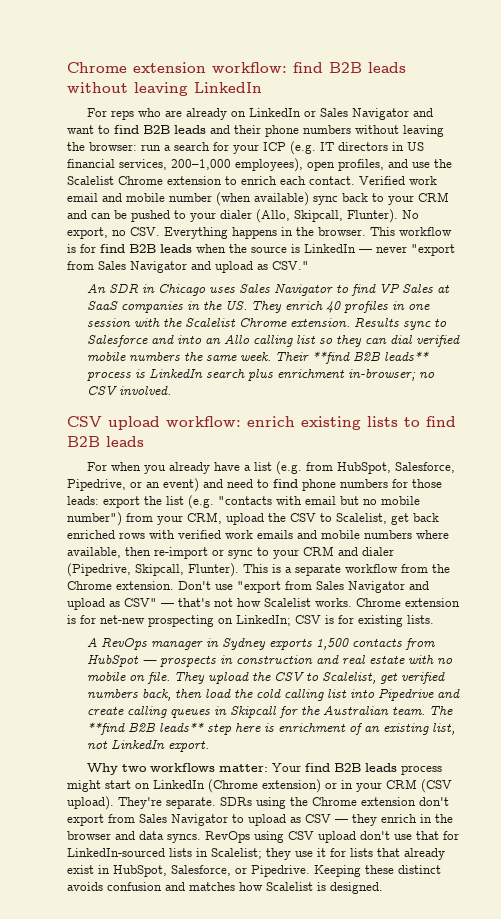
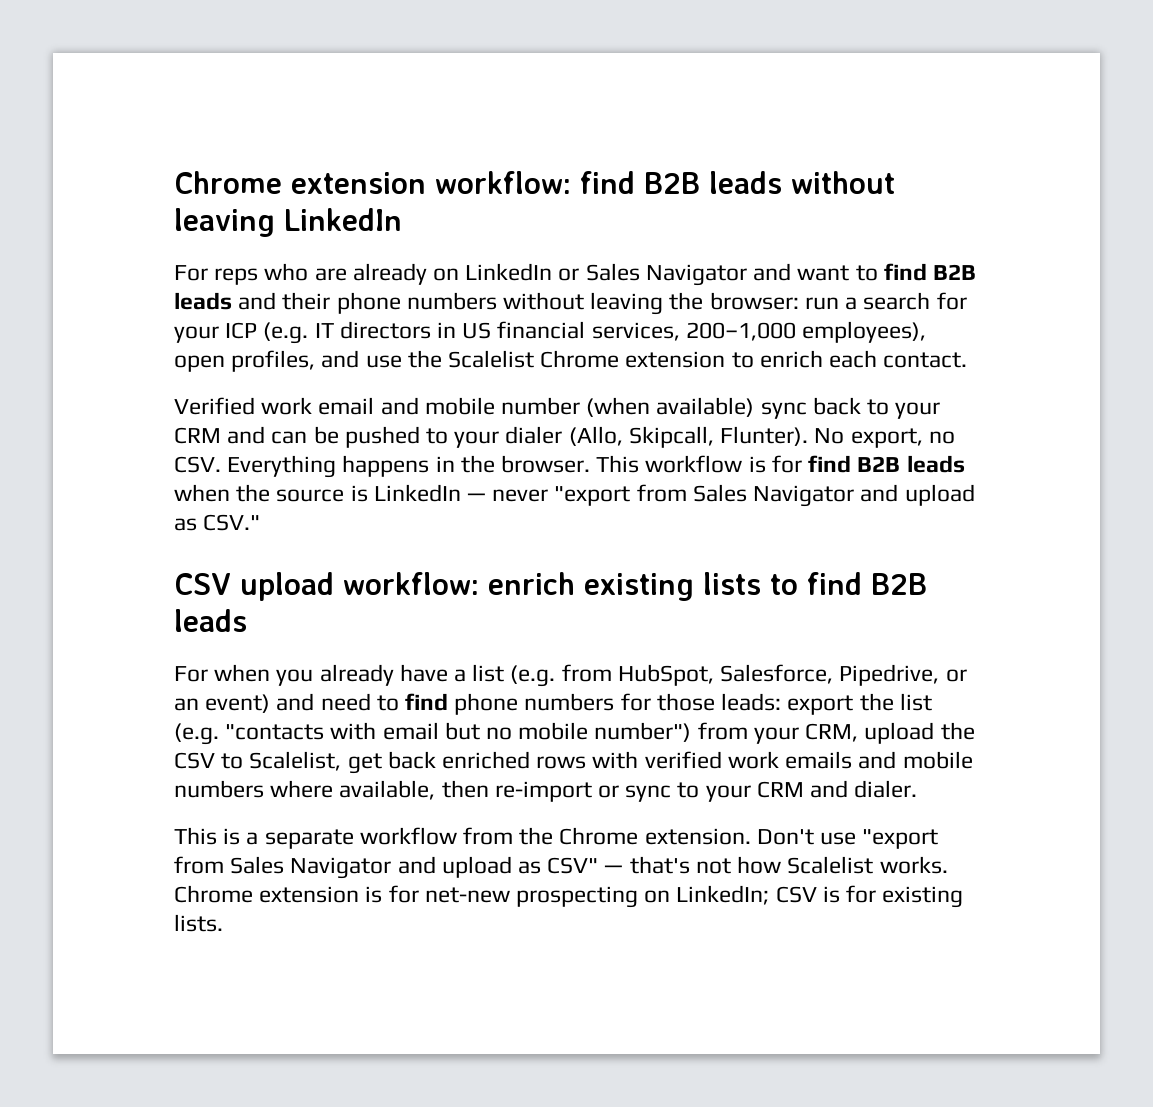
(355, 180) none -> (968, 360) //
[87,283,451,296] [87,300,431,313] [87,317,448,330] [87,335,461,347] [87,351,430,364] [87,368,436,381] [87,385,172,396] // An SDR in Chicago uses Sales Navigator to find VP Sales at SaaS companies in the US. They enrich 40 profiles in one session with the Scalelist Chrome extension. Results sync to Salesforce and into an Allo calling list so they can dial verified mobile numbers the same week. Their **find B2B leads** process is LinkedIn search plus enrichment in-browser; no CSV involved. -> (261, 522) none
[362,547,394,556] [67,563,239,577] dialer (Pipedrive, Skipcall, Flunter). -> [854,780,918,798] dialer. //
[87,637,436,650] [87,654,454,667] [87,671,446,684] [87,688,461,701] [87,706,454,718] [87,722,456,735] [87,739,210,752] [86,763,442,775] [67,779,452,793] [67,796,449,810] [67,814,453,826] [67,831,459,843] [67,848,445,860] [67,865,441,877] [67,882,383,894] // A RevOps manager in Sydney exports 1,500 contacts from HubSpot — prospects in construction and real estate with no mobile on file. They upload the CSV to Scalelist, get verified numbers back, then load the cold calling list into Pipedrive and create calling queues in Skipcall for the Australian team. The **find B2B leads** step here is enrichment of an existing list, not LinkedIn export. // Why two workflows matter: Your find B2B leads process might start on LinkedIn (Chrome extension) or in your CRM (CSV upload). They're separate. SDRs using the Chrome extension don't export from Sales Navigator to upload as CSV — they enrich in the browser and data syncs. RevOps using CSV upload don't use that for LinkedIn-sourced lists in Scalelist; they use it for lists that already exist in HubSpot, Salesforce, or Pipedrive. Keeping these distinct avoids confusion and matches how Scalelist is designed. -> (223, 923) none

